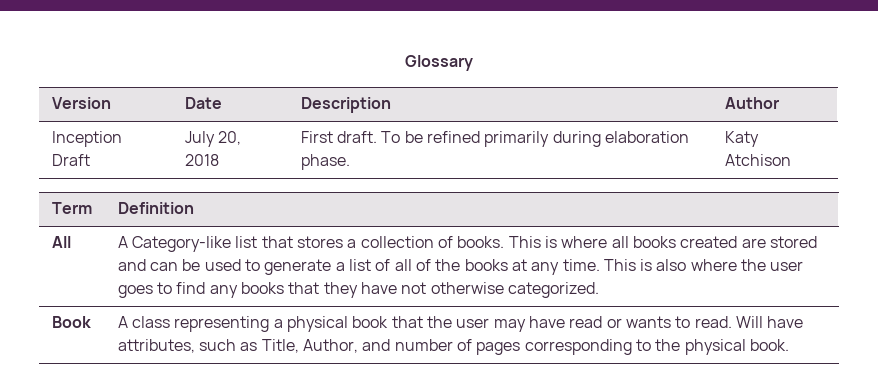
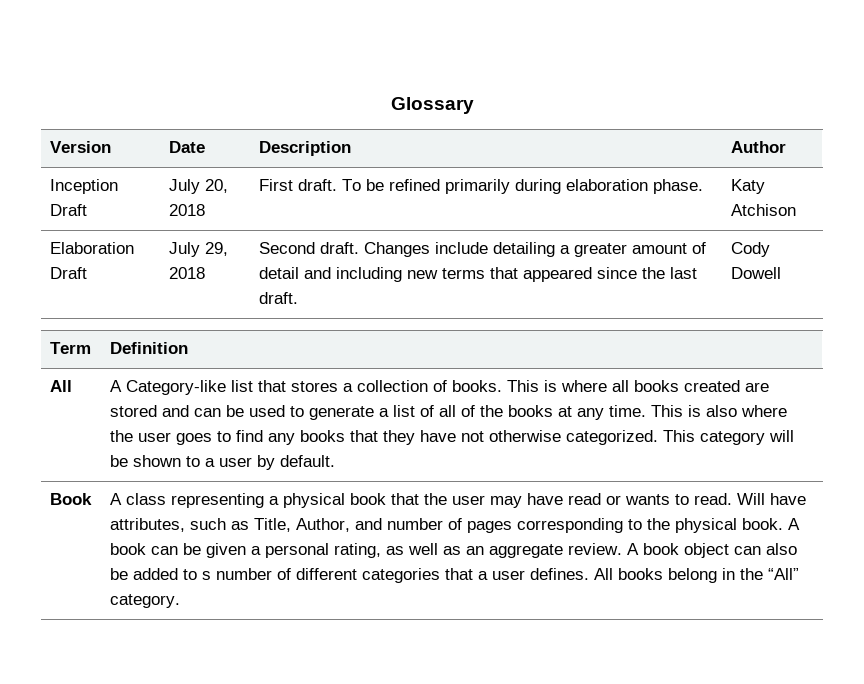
(791, 160) none -> [50,242,135,254] [50,267,88,279] [169,242,229,257] [169,267,206,279] [259,242,707,257] [259,267,698,282] [259,292,299,304] [731,242,771,257] [731,267,782,279] // Elaboration Draft | July 29, 2018 | Second draft. Changes include detailing a greater amount of detail and including new terms that appeared since the last draft. | Cody Dowell
(599, 290) none -> [663,430,795,445] [110,455,336,470] This category will be shown to a user by default.
(789, 345) none -> [788,518,801,530] [110,543,798,558] [110,568,800,583] [110,594,181,608] A book can be given a personal rating, as well as an aggregate review. A book object can also be added to s number of different categories that a user defines. All books belong in the “All” category.

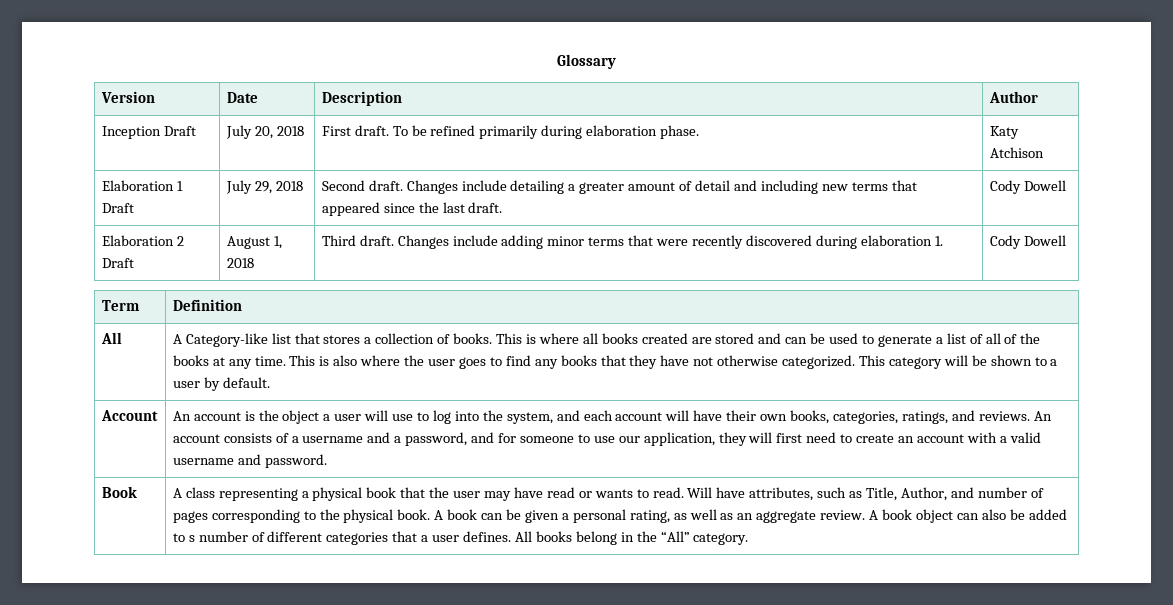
(135, 248) none -> [176,181,183,191] 1
(782, 273) none -> [101,235,184,246] [101,258,134,268] [226,236,282,249] [226,258,254,268] [321,235,943,249] [989,235,1066,249] // Elaboration 2 Draft | August 1, 2018 | Third draft. Changes include adding minor terms that were recently discovered during elaboration 1. | Cody Dowell
(336, 461) none -> [100,410,158,421] [172,410,1052,424] [172,432,1041,446] [172,454,327,468] // Account | An account is the object a user will use to log into the system, and each account will have their own books, categories, ratings, and reviews. An account consists of a username and a password, and for someone to use our application, they will first need to create an account with a valid username and password.

